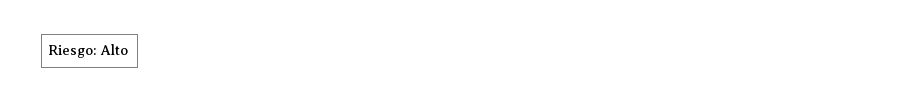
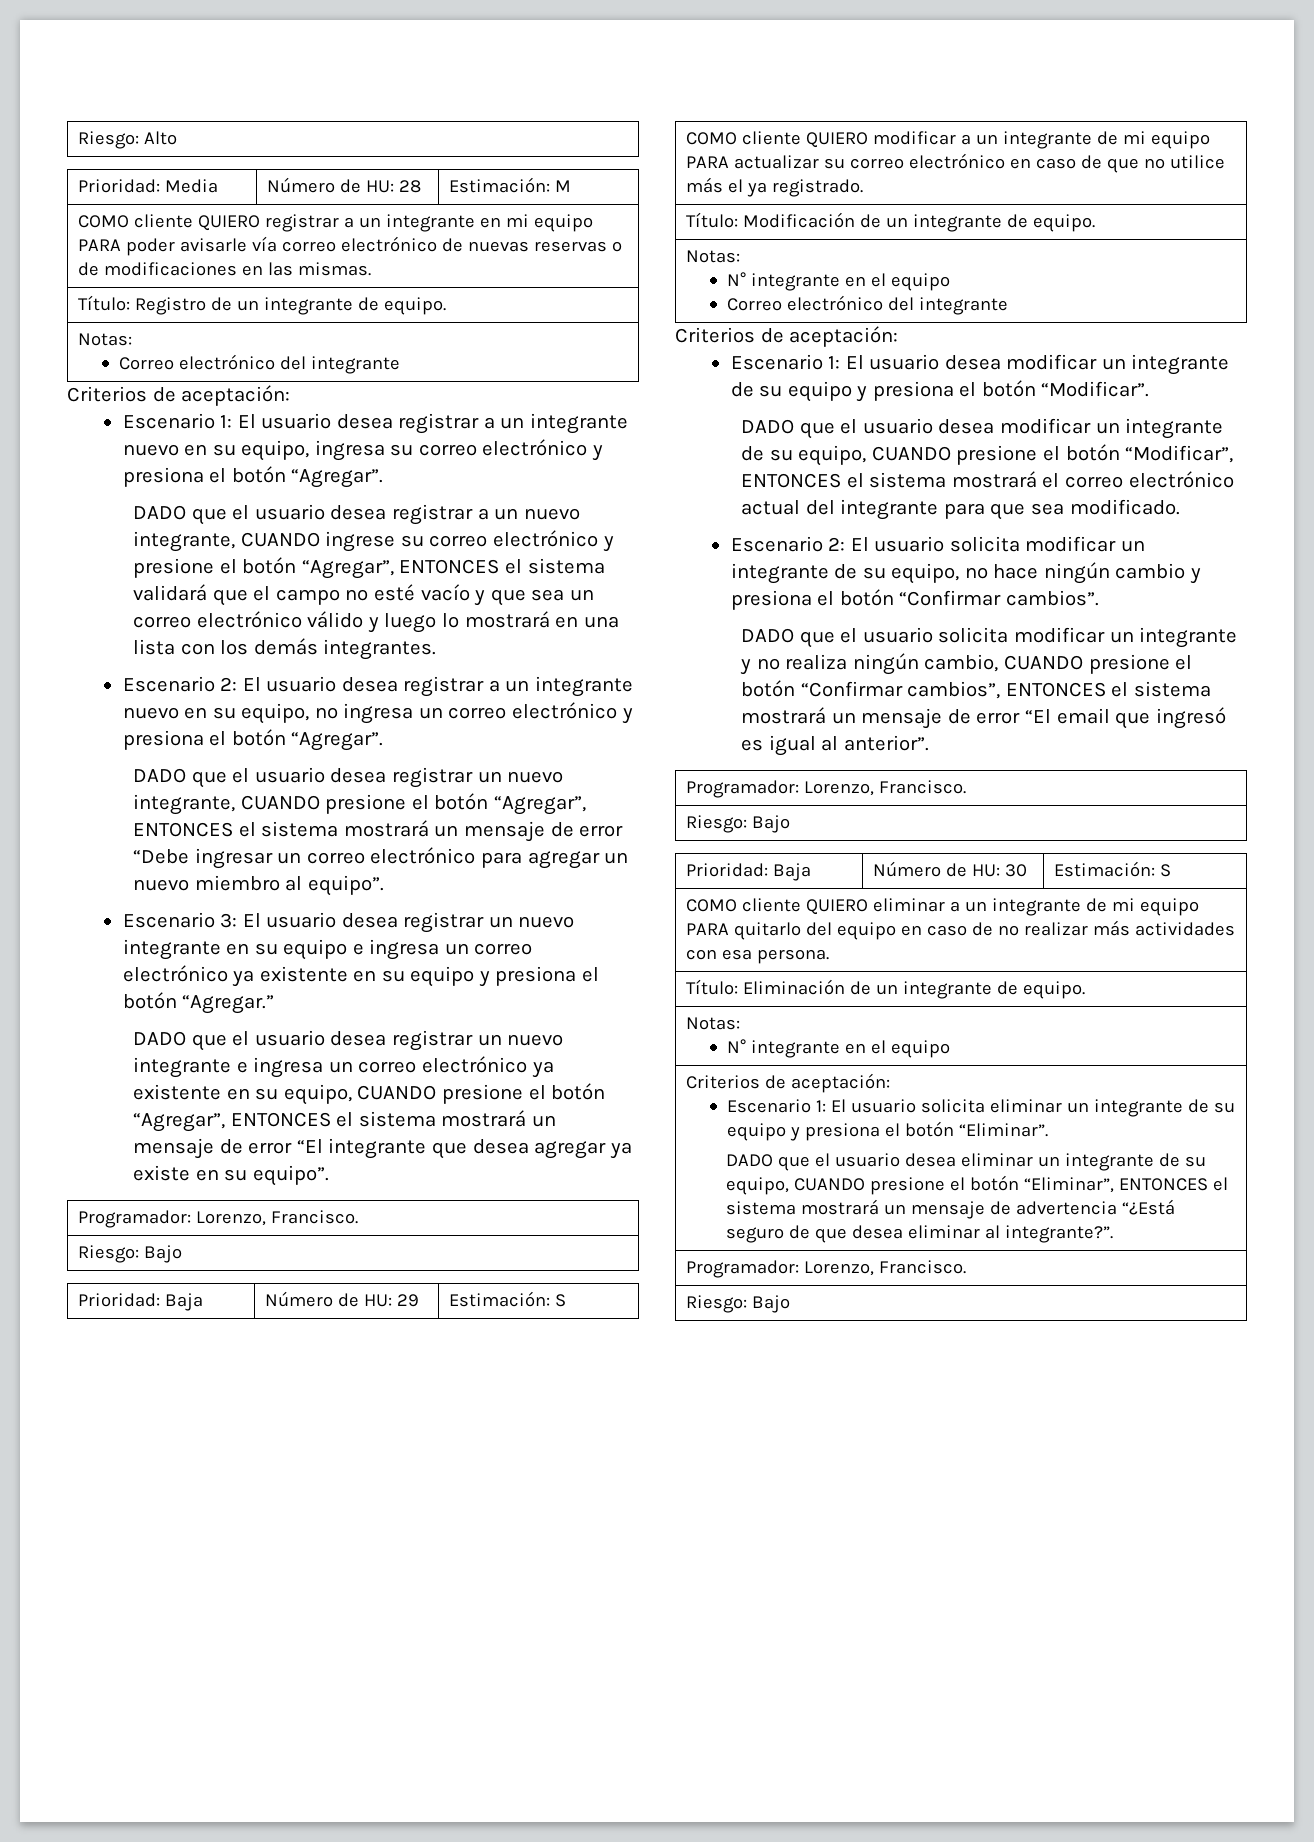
(129, 49) none -> [78,179,219,193] [267,177,422,193] [449,177,572,193] [78,214,594,232] [78,236,623,256] [78,262,372,276] [78,295,447,315] [78,333,133,346] [118,354,400,374] [67,385,291,406] [122,413,628,434] [122,439,603,461] [122,466,384,488] [133,504,580,525] [133,530,614,552] [133,557,605,579] [133,584,594,606] [133,611,619,633] [133,638,437,660] [122,676,633,697] [122,702,633,724] [122,729,384,751] [133,767,564,788] [133,793,587,815] [133,820,624,842] [133,847,629,869] [133,875,384,896] [122,912,575,933] [122,939,533,960] [122,965,599,987] [122,992,275,1014] [133,1030,564,1051] [133,1056,554,1078] [133,1083,606,1105] [133,1110,557,1132] [133,1138,632,1159] [133,1165,329,1186] [78,1210,359,1228] [78,1245,183,1263] [78,1293,204,1311] [265,1291,420,1307] [449,1291,567,1307] [686,131,1211,149] [686,153,1226,173] [686,177,864,197] [686,212,1096,232] [686,250,741,263] [726,272,950,291] [726,295,1008,315] [675,326,899,347] [730,354,1230,375] [730,380,1150,402] [741,418,1224,439] [741,444,1234,466] [741,471,1234,488] [741,499,1180,520] [730,536,1145,552] [730,562,1201,584] [730,589,1099,610] [741,627,1238,648] [740,653,1193,675] [741,680,1212,699] [741,707,1226,729] [741,735,929,756] [686,780,967,798] [686,815,791,833] [686,863,812,881] [873,861,1028,877] [1054,861,1172,877] [686,898,1200,916] [686,920,1236,940] [686,949,830,964] [686,979,1086,999] [686,1017,741,1030] [726,1039,950,1058] [686,1073,891,1093] [726,1099,1235,1117] [726,1121,1048,1141] [726,1153,1207,1171] [726,1175,1229,1195] [726,1199,1176,1219] [726,1225,1114,1243] [686,1260,967,1278] [686,1295,791,1313] // Prioridad: Media | Número de HU: 28 | Estimación: M // COMO cliente QUIERO registrar a un integrante en mi equipo PARA poder avisarle vía correo electrónico de nuevas reservas o de modificaciones en las mismas. // Título: Registro de un integrante de equipo. // Notas: // Correo electrónico del integrante // Criterios de aceptación: // Escenario 1: El usuario desea registrar a un integrante nuevo en su equipo, ingresa su correo electrónico y presiona el botón “Agregar”. // DADO que el usuario desea registrar a un nuevo integrante, CUANDO ingrese su correo electrónico y presione el botón “Agregar”, ENTONCES el sistema validará que el campo no esté vacío y que sea un correo electrónico válido y luego lo mostrará en una lista con los demás integrantes. // Escenario 2: El usuario desea registrar a un integrante nuevo en su equipo, no ingresa un correo electrónico y presiona el botón “Agregar”. // DADO que el usuario desea registrar un nuevo integrante, CUANDO presione el botón “Agregar”, ENTONCES el sistema mostrará un mensaje de error “Debe ingresar un correo electrónico para agregar un nuevo miembro al equipo”. // Escenario 3: El usuario desea registrar un nuevo integrante en su equipo e ingresa un correo electrónico ya existente en su equipo y presiona el botón “Agregar.” // DADO que el usuario desea registrar un nuevo integrante e ingresa un correo electrónico ya existente en su equipo, CUANDO presione el botón “Agregar”, ENTONCES el sistema mostrará un mensaje de error “El integrante que desea agregar ya existe en su equipo”. // Programador: Lorenzo, Francisco. // Riesgo: Bajo // Prioridad: Baja | Número de HU: 29 | Estimación: S // COMO cliente QUIERO modificar a un integrante de mi equipo PARA actualizar su correo electrónico en caso de que no utilice más el ya registrado. // Título: Modificación de un integrante de equipo. // Notas: // N° integrante en el equipo // Correo electrónico del integrante // Criterios de aceptación: // Escenario 1: El usuario desea modificar un integrante de su equipo y presiona el botón “Modificar”. // DADO que el usuario desea modificar un integrante de su equipo, CUANDO presione el botón “Modificar”, ENTONCES el sistema mostrará el correo electrónico actual del integrante para que sea modificado. // Escenario 2: El usuario solicita modificar un integrante de su equipo, no hace ningún cambio y presiona el botón “Confirmar cambios”. // DADO que el usuario solicita modificar un integrante y no realiza ningún cambio, CUANDO presione el botón “Confirmar cambios”, ENTONCES el sistema mostrará un mensaje de error “El email que ingresó es igual al anterior”. // Programador: Lorenzo, Francisco. // Riesgo: Bajo // Prioridad: Baja | Número de HU: 30 | Estimación: S // COMO cliente QUIERO eliminar a un integrante de mi equipo PARA quitarlo del equipo en caso de no realizar más actividades con esa persona. // Título: Eliminación de un integrante de equipo. // Notas: // N° integrante en el equipo // Criterios de aceptación: // Escenario 1: El usuario solicita eliminar un integrante de su equipo y presiona el botón “Eliminar”. // DADO que el usuario desea eliminar un integrante de su equipo, CUANDO presione el botón “Eliminar”, ENTONCES el sistema mostrará un mensaje de advertencia “¿Está seguro de que desea eliminar al integrante?”. // Programador: Lorenzo, Francisco. // Riesgo: Bajo

